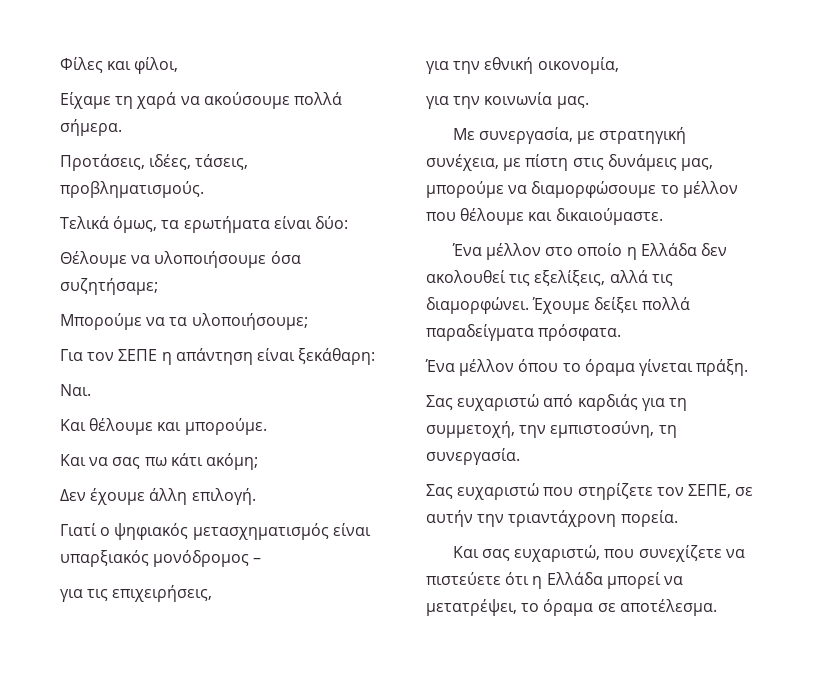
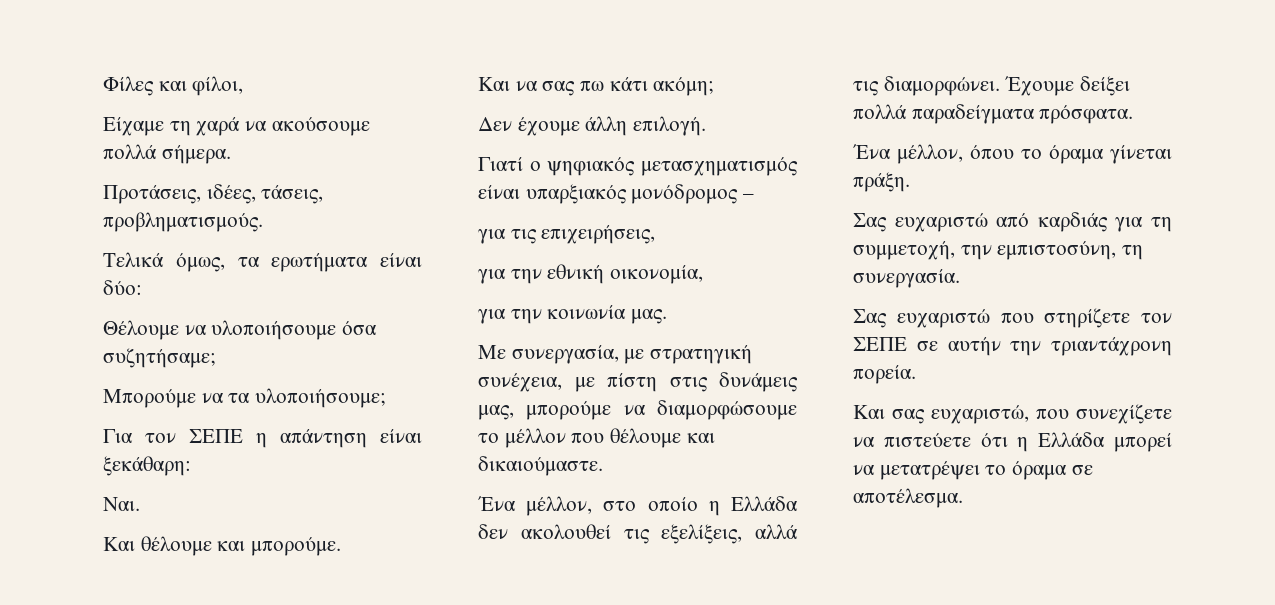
[485,243,541,260] μέλλον -> [526,496,593,516] μέλλον,
[459,359,515,376] μέλλον -> [897,144,963,164] μέλλον,
[687,484,731,498] ΣΕΠΕ, -> [853,337,907,351] ΣΕΠΕ
[426,599,517,616] μετατρέψει, -> [879,461,980,480] μετατρέψει

